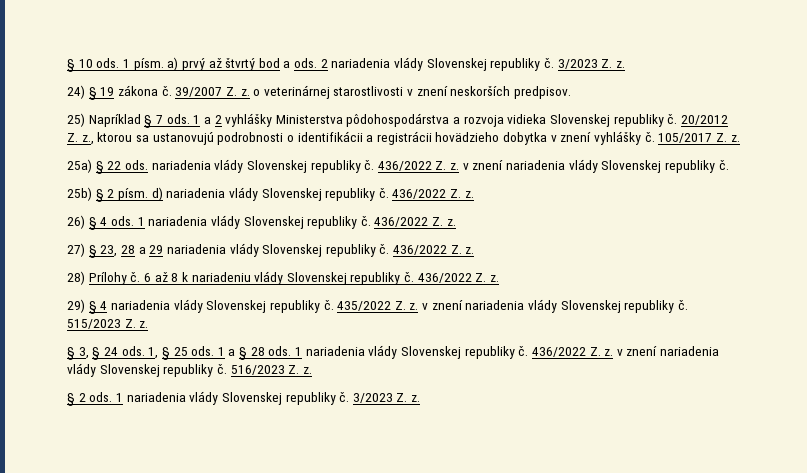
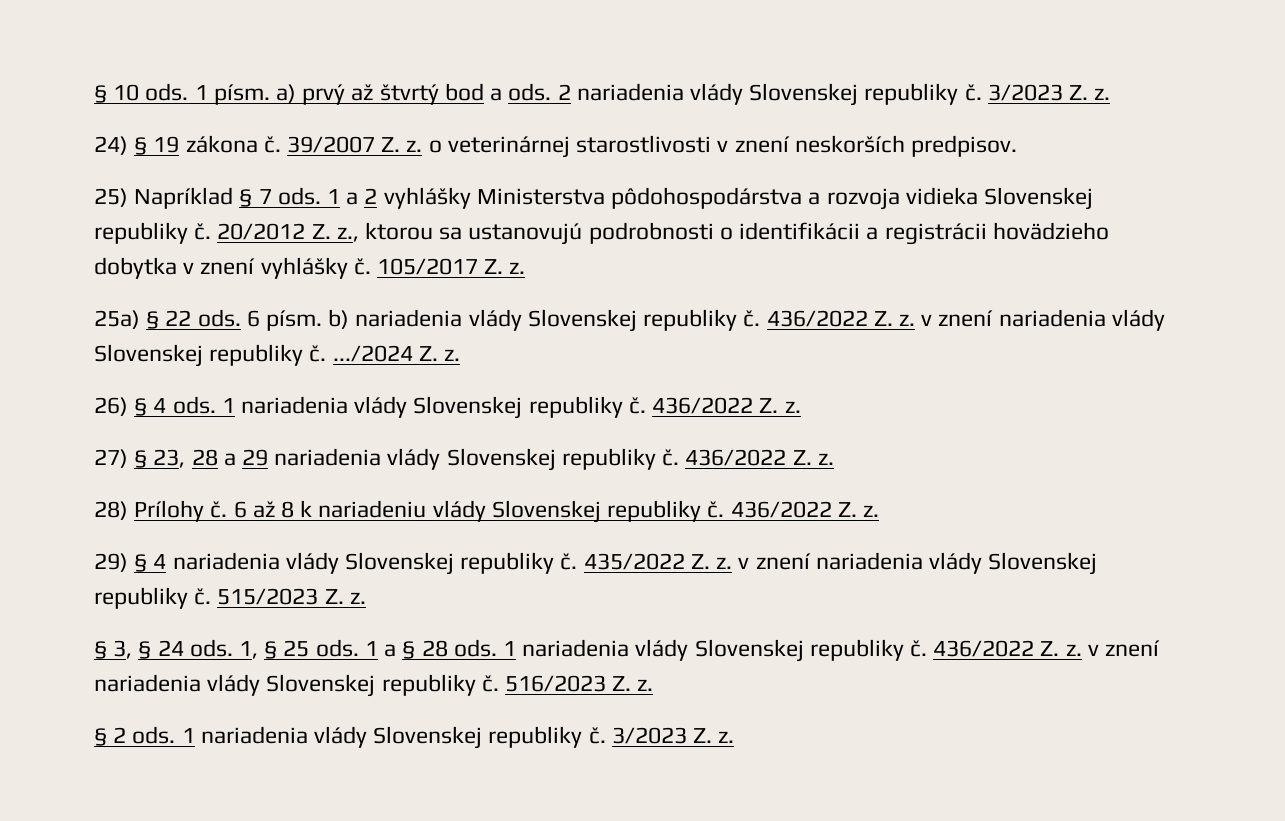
(148, 165) none -> [246,309,350,331] 6 písm. b)
[67,187,447,202] // 25b) § 2 písm. d) nariadenia vlády Slovenskej republiky č. 436/2022 -> [332,345,413,362] .../2024

